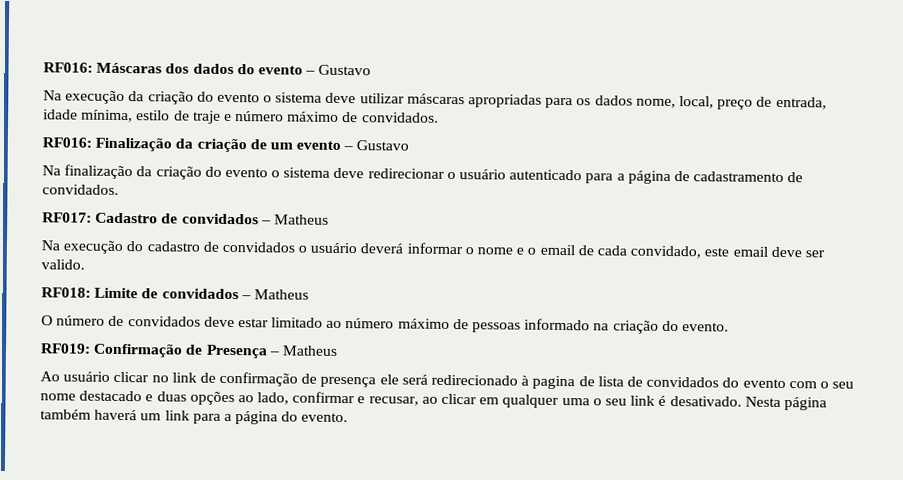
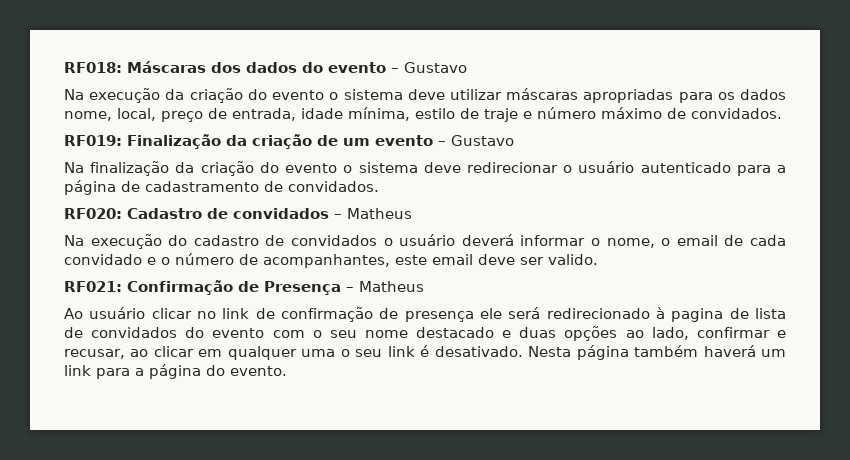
[43,62,93,73] RF016: -> [64,62,122,73] RF018:
[42,137,92,148] RF016: -> [64,135,122,146] RF019:
[42,212,92,223] RF017: -> [64,208,122,219] RF020:
[477,247,525,255] nome e -> [606,238,655,248] nome,
[630,245,702,259] convidado, -> [64,253,390,268] convidado e o número de acompanhantes,
[41,287,309,300] [41,315,729,334] [40,343,91,354] RF018: Limite de convidados – Matheus // O número de convidados deve estar limitado ao número máximo de pessoas informado na criação do evento. // RF019: -> [64,281,122,292] RF021:

